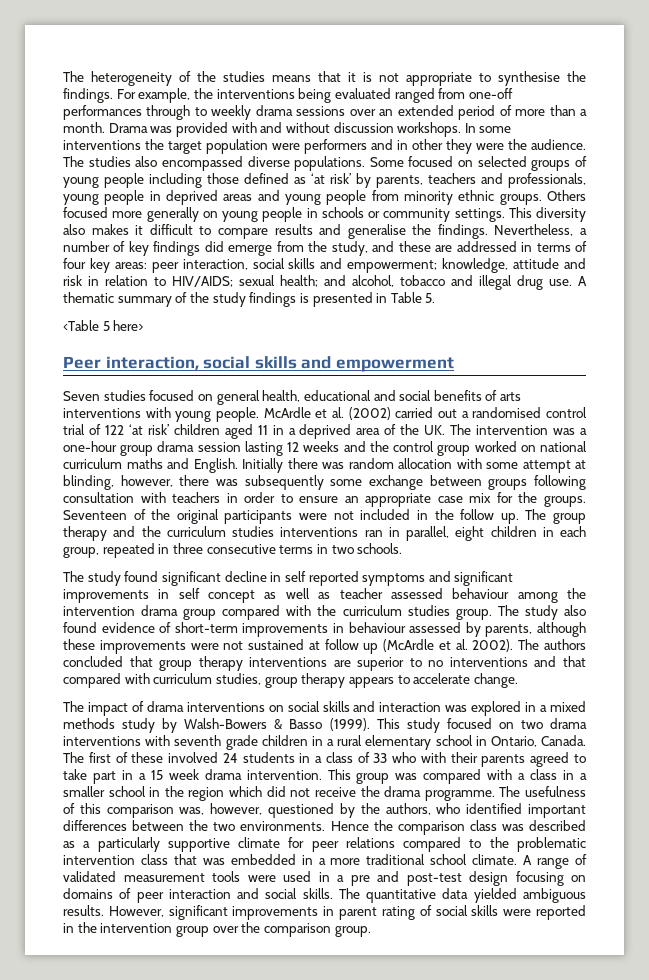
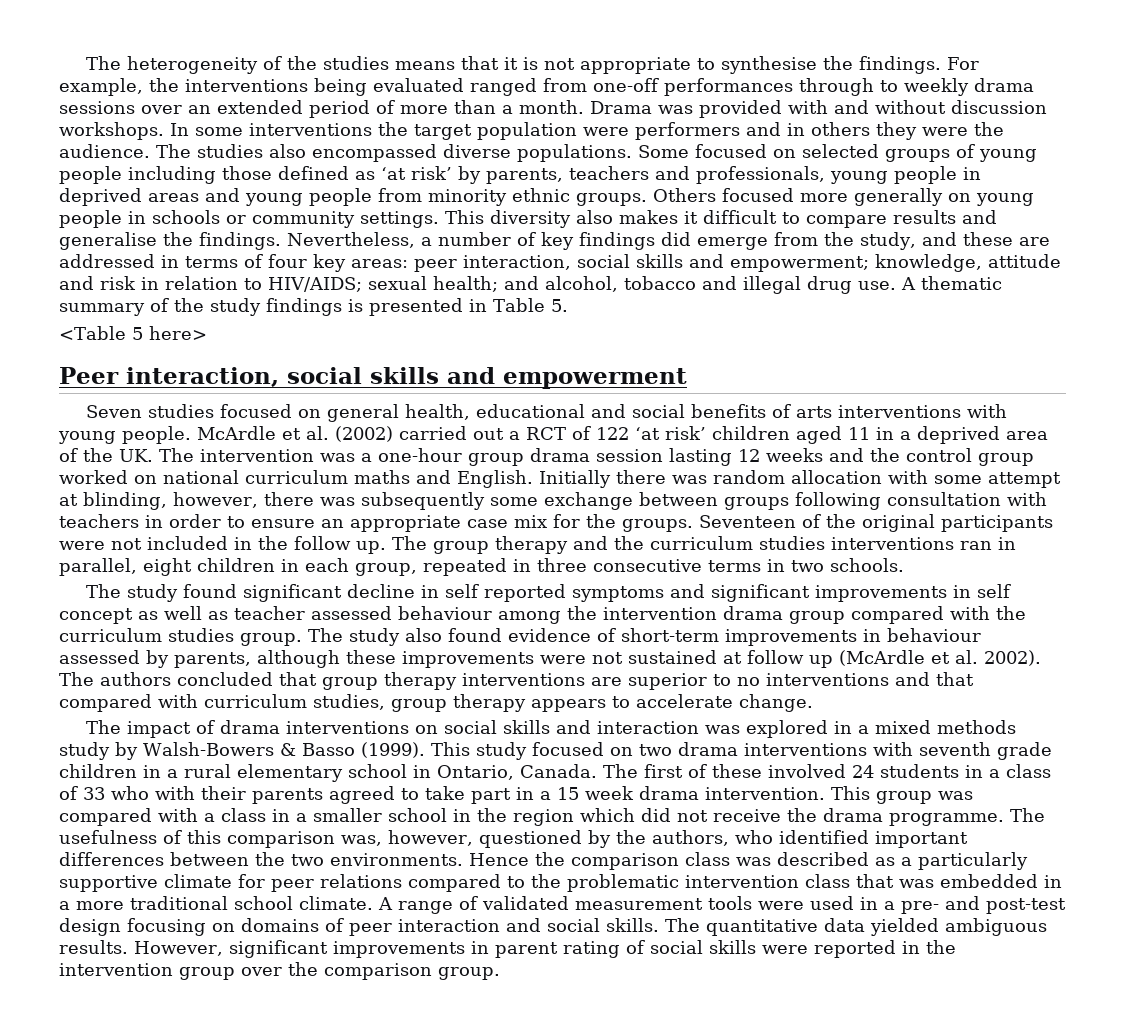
[412,139,443,150] other -> [811,122,870,136] others
[472,407,588,418] [63,424,85,435] randomised control trial -> [526,427,566,440] RCT
[350,875,370,886] pre -> [901,901,939,914] pre-

